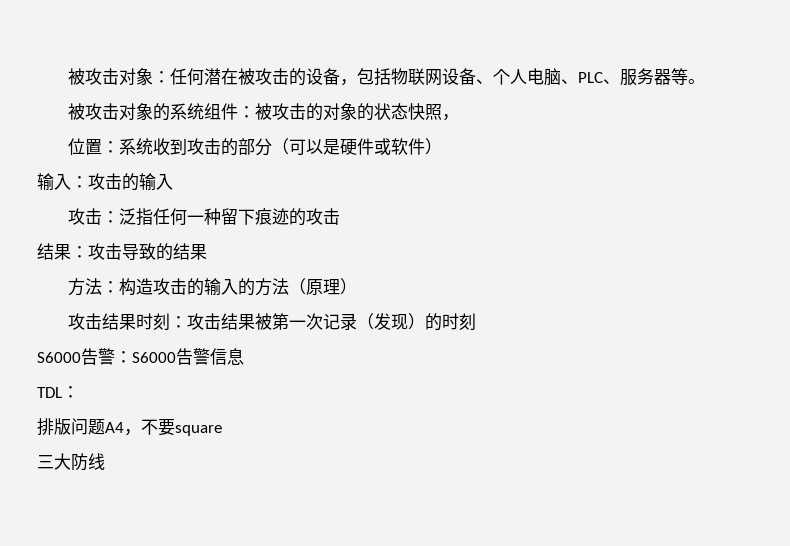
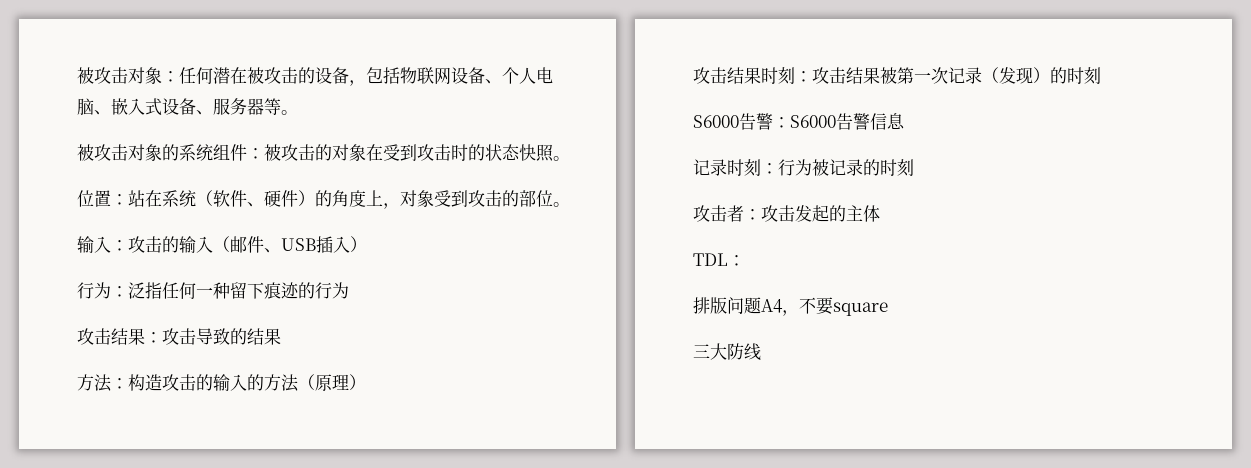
[578,72,604,83] PLC -> [111,98,196,116] 嵌入式设备
(358, 111) none -> [366,144,468,161] 在受到攻击时
[442,114,460,121] ， -> [553,156,570,161] 。
[119,138,443,156] 系统收到攻击的部分（可以是硬件或软件） -> [128,190,570,209] 站在系统（软件、硬件）的角度上，对象受到攻击的部位。
[68,208,103,225] // 攻击 -> [213,236,367,253] [77,282,111,299] （邮件、USB插入） // 行为
[306,208,341,225] 攻击 // -> [315,282,349,299] [77,328,111,345] 行为 // 攻击
(244, 356) none -> [693,159,914,176] [693,205,880,222] // 记录时刻：行为被记录的时刻 // 攻击者：攻击发起的主体

